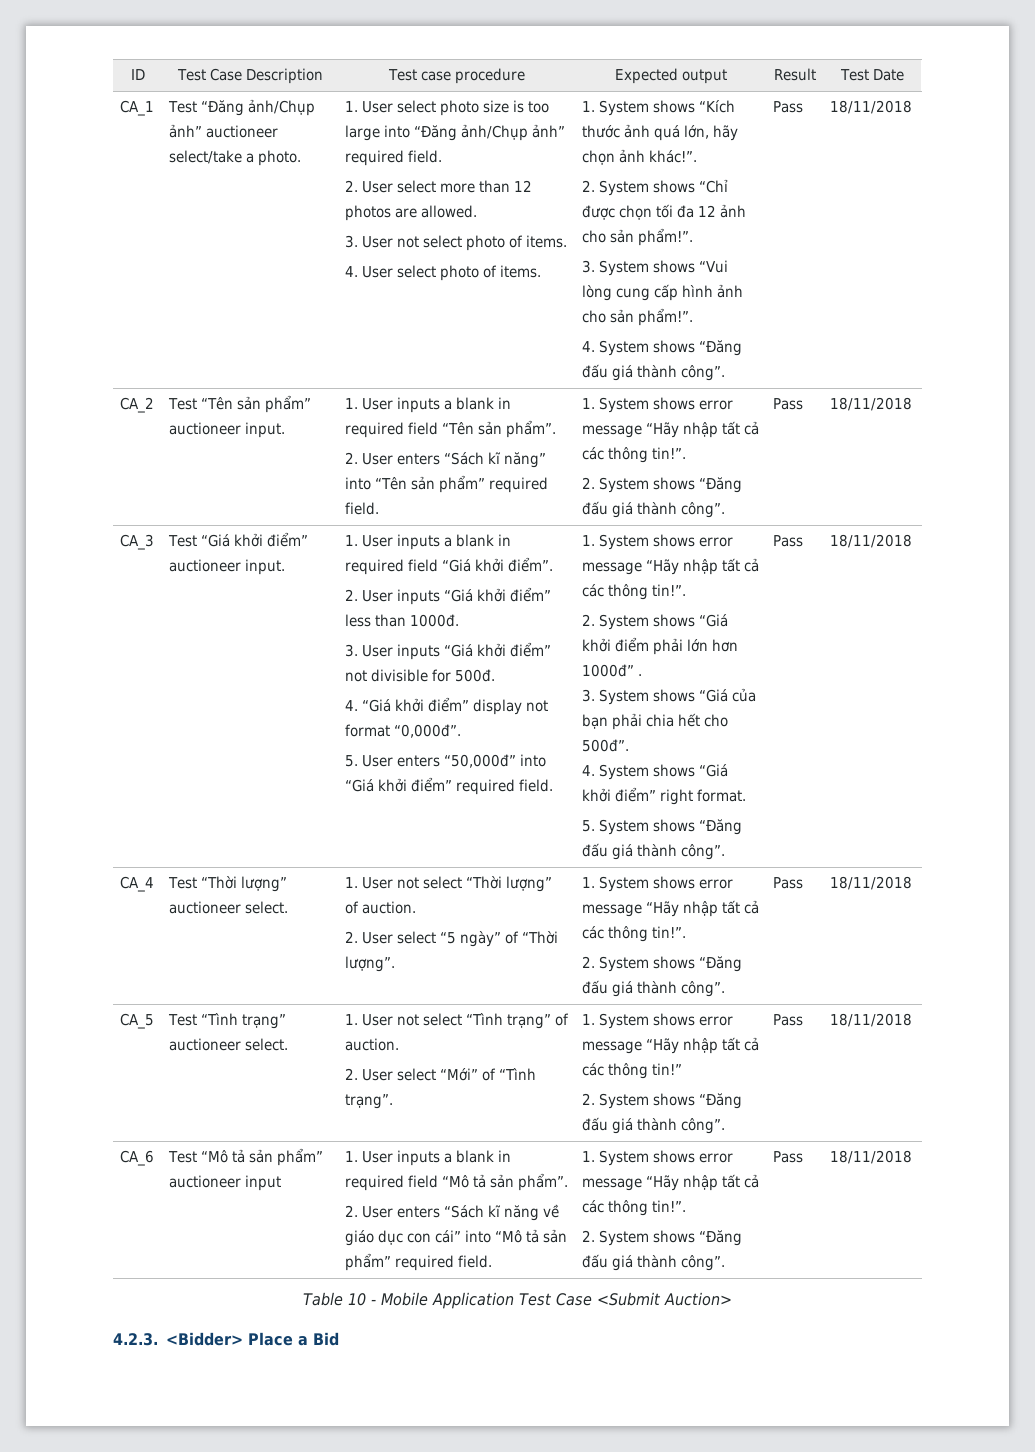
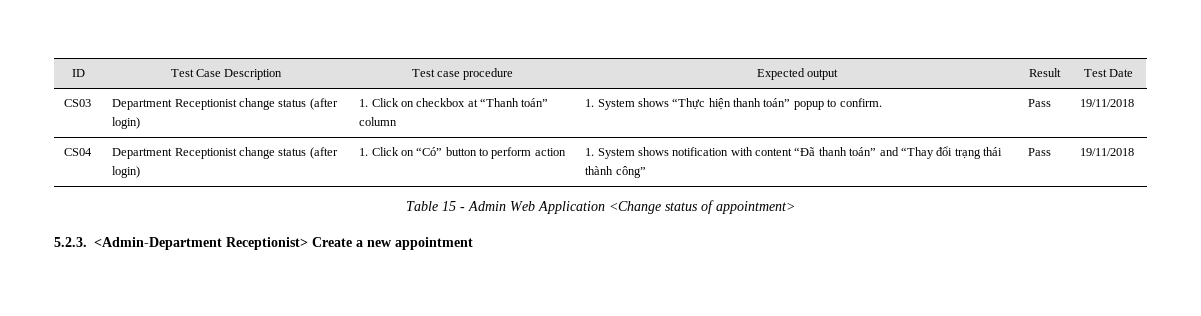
[120,100,155,116] [168,99,316,116] [169,124,279,138] [169,150,302,166] [345,100,550,116] [345,124,566,141] [345,150,443,166] [345,180,533,193] [345,205,478,221] [345,235,568,251] [345,265,542,281] [582,100,736,116] [582,124,739,141] [582,149,698,165] [582,179,729,196] [582,204,747,220] [582,228,694,246] [582,260,729,276] [582,284,744,301] [582,308,694,326] [582,340,743,356] [582,364,726,381] [773,101,804,113] [830,100,913,114] [120,397,155,413] [168,395,312,413] [169,422,286,438] [345,397,512,413] [345,420,557,438] [345,452,547,468] [345,475,549,493] [345,502,380,515] [582,397,734,413] [582,421,760,438] [582,447,687,463] [582,477,743,493] [582,501,726,518] [773,398,804,410] [830,397,913,411] [120,534,155,550] [168,532,309,547] [169,559,286,575] [345,534,512,550] [345,557,554,575] [345,587,552,605] [345,614,460,627] [345,642,552,660] [345,669,496,682] [345,697,549,715] [345,724,462,738] [345,754,547,768] [345,777,554,795] [582,534,734,550] [582,558,760,575] [582,584,687,600] [582,614,729,630] [582,637,739,655] [582,664,643,677] [582,688,757,705] [582,713,729,730] [582,739,630,752] [582,764,729,780] [582,787,747,805] [582,819,743,835] [582,843,726,860] [773,535,804,547] [830,534,913,548] [120,876,155,892] [168,876,288,892] [169,901,289,914] [345,876,553,892] [345,901,417,914] [345,931,559,947] [345,956,396,972] [582,876,734,892] [582,900,760,917] [582,926,687,942] [582,956,743,972] [582,980,726,997] [773,877,804,889] [830,876,913,890] [120,1013,155,1029] [168,1013,287,1029] [169,1038,289,1051] [345,1013,570,1029] [345,1038,400,1051] [345,1068,537,1081] [345,1094,394,1109] [582,1013,734,1029] [582,1037,760,1054] [582,1063,683,1079] [582,1093,743,1109] [582,1117,726,1134] [773,1014,804,1026] [830,1013,913,1027] [120,1150,155,1166] [168,1148,324,1166] [169,1175,282,1191] [345,1150,512,1166] [345,1173,569,1191] [345,1204,560,1221] [345,1229,568,1246] [345,1253,493,1271] [582,1150,734,1166] [582,1174,760,1191] [582,1200,687,1216] [582,1230,743,1246] [582,1254,726,1271] [773,1151,804,1163] [830,1150,913,1164] [303,1292,732,1309] [113,1332,339,1346] CA_1 | Test “Đăng ảnh/Chụp ảnh” auctioneer select/take a photo. | 1. User select photo size is too large into “Đăng ảnh/Chụp ảnh” required field. // 2. User select more than 12 photos are allowed. // 3. User not select photo of items. // 4. User select photo of items. | 1. System shows “Kích thước ảnh quá lớn, hãy chọn ảnh khác!”. // 2. System shows “Chỉ được chọn tối đa 12 ảnh cho sản phẩm!”. // 3. System shows “Vui lòng cung cấp hình ảnh cho sản phẩm!”. // 4. System shows “Đăng đấu giá thành công”. | Pass | 18/11/2018 // CA_2 | Test “Tên sản phẩm” auctioneer input. | 1. User inputs a blank in required field “Tên sản phẩm”. // 2. User enters “Sách kĩ năng” into “Tên sản phẩm” required field. | 1. System shows error message “Hãy nhập tất cả các thông tin!”. // 2. System shows “Đăng đấu giá thành công”. | Pass | 18/11/2018 // CA_3 | Test “Giá khởi điểm” auctioneer input. | 1. User inputs a blank in required field “Giá khởi điểm”. // 2. User inputs “Giá khởi điểm” less than 1000đ. // 3. User inputs “Giá khởi điểm” not divisible for 500đ. // 4. “Giá khởi điểm” display not format “0,000đ”. // 5. User enters “50,000đ” into “Giá khởi điểm” required field. | 1. System shows error message “Hãy nhập tất cả các thông tin!”. // 2. System shows “Giá khởi điểm phải lớn hơn 1000đ” . // 3. System shows “Giá của bạn phải chia hết cho 500đ”. // 4. System shows “Giá khởi điểm” right format. // 5. System shows “Đăng đấu giá thành công”. | Pass | 18/11/2018 // CA_4 | Test “Thời lượng” auctioneer select. | 1. User not select “Thời lượng” of auction. // 2. User select “5 ngày” of “Thời lượng”. | 1. System shows error message “Hãy nhập tất cả các thông tin!”. // 2. System shows “Đăng đấu giá thành công”. | Pass | 18/11/2018 // CA_5 | Test “Tình trạng” auctioneer select. | 1. User not select “Tình trạng” of auction. // 2. User select “Mới” of “Tình trạng”. | 1. System shows error message “Hãy nhập tất cả các thông tin!” // 2. System shows “Đăng đấu giá thành công”. | Pass | 18/11/2018 // CA_6 | Test “Mô tả sản phẩm” auctioneer input | 1. User inputs a blank in required field “Mô tả sản phẩm”. // 2. User enters “Sách kĩ năng về giáo dục con cái” into “Mô tả sản phẩm” required field. | 1. System shows error message “Hãy nhập tất cả các thông tin!”. // 2. System shows “Đăng đấu giá thành công”. | Pass | 18/11/2018 // Table 10 - Mobile Application Test Case <Submit Auction> // 4.2.3. <Bidder> Place a Bid -> [64,99,92,107] [112,98,338,110] [112,117,141,129] [359,98,549,107] [359,117,398,126] [585,98,882,110] [1028,99,1052,107] [1080,99,1135,107] [64,148,93,156] [112,147,338,159] [112,166,141,178] [359,147,566,159] [585,146,1003,159] [585,166,646,178] [1028,148,1052,156] [1080,148,1135,156] [406,200,795,214] [54,237,473,250] CS03 | Department Receptionist change status (after login) | 1. Click on checkbox at “Thanh toán” column | 1. System shows “Thực hiện thanh toán” popup to confirm. | Pass | 19/11/2018 // CS04 | Department Receptionist change status (after login) | 1. Click on “Có” button to perform action | 1. System shows notification with content “Đã thanh toán” and “Thay đổi trạng thái thành công” | Pass | 19/11/2018 // Table 15 - Admin Web Application <Change status of appointment> // 5.2.3. <Admin-Department Receptionist> Create a new appointment

